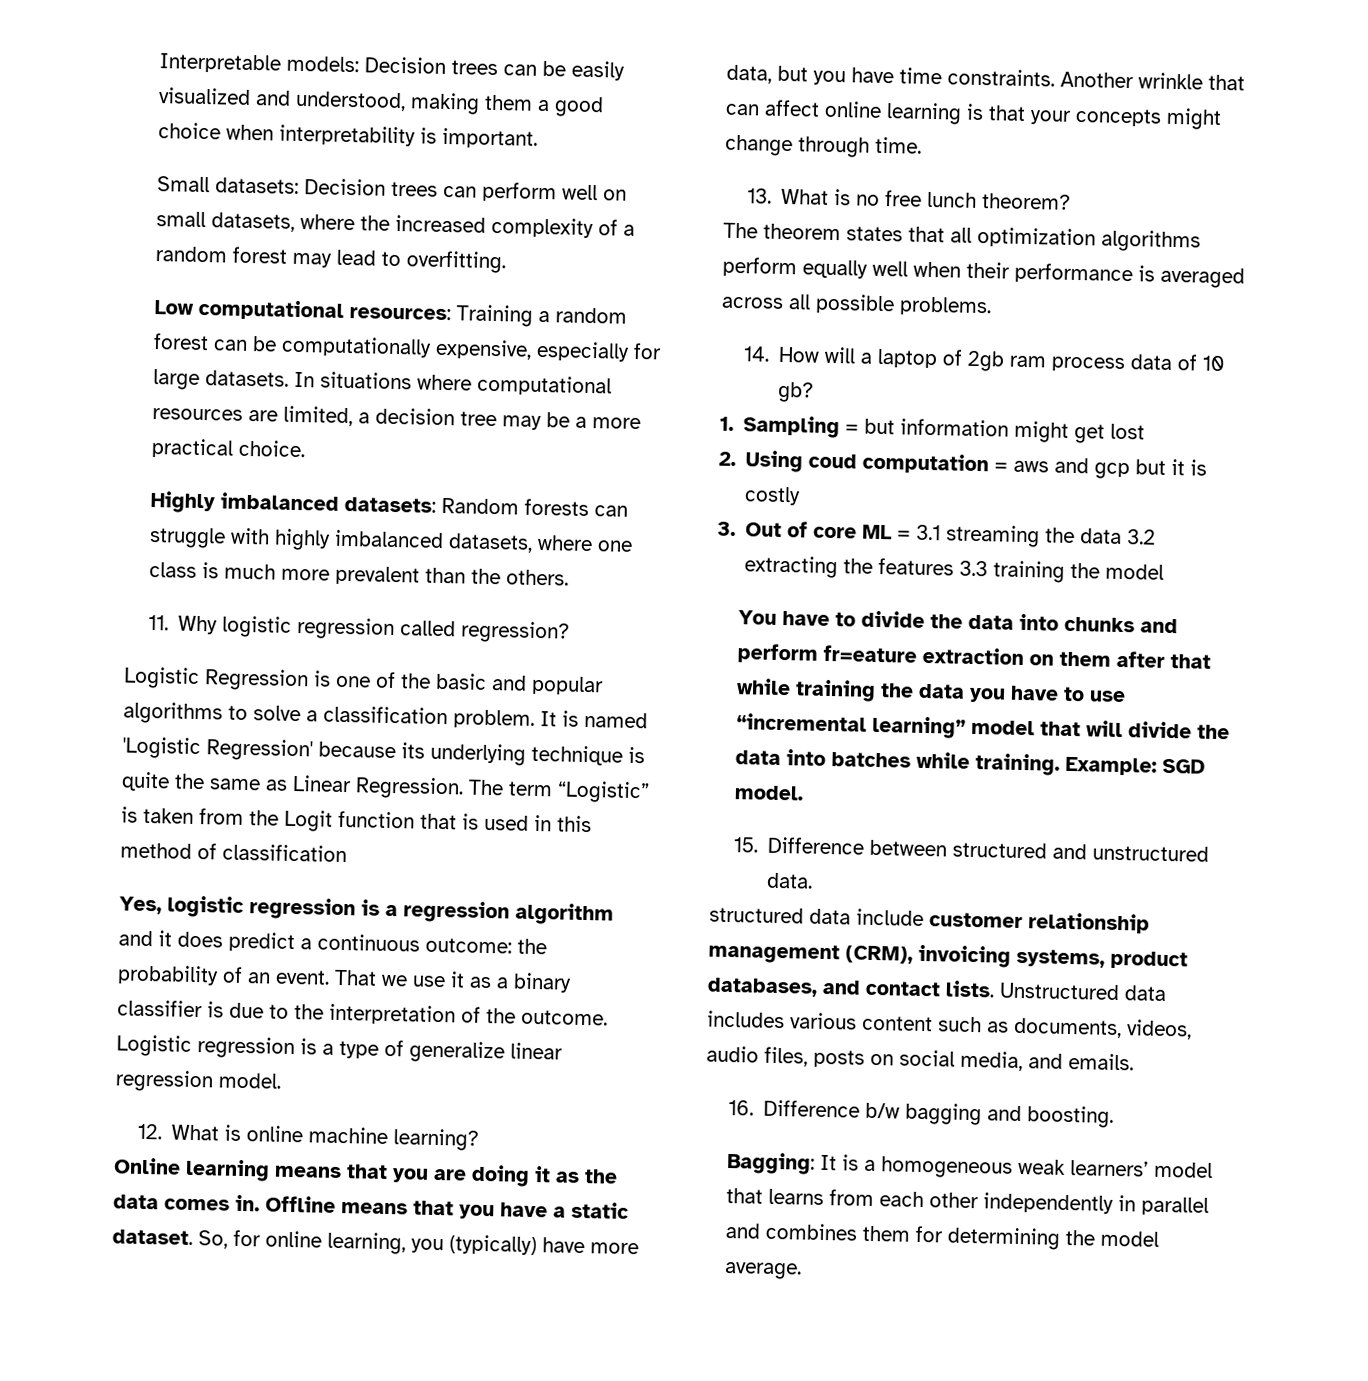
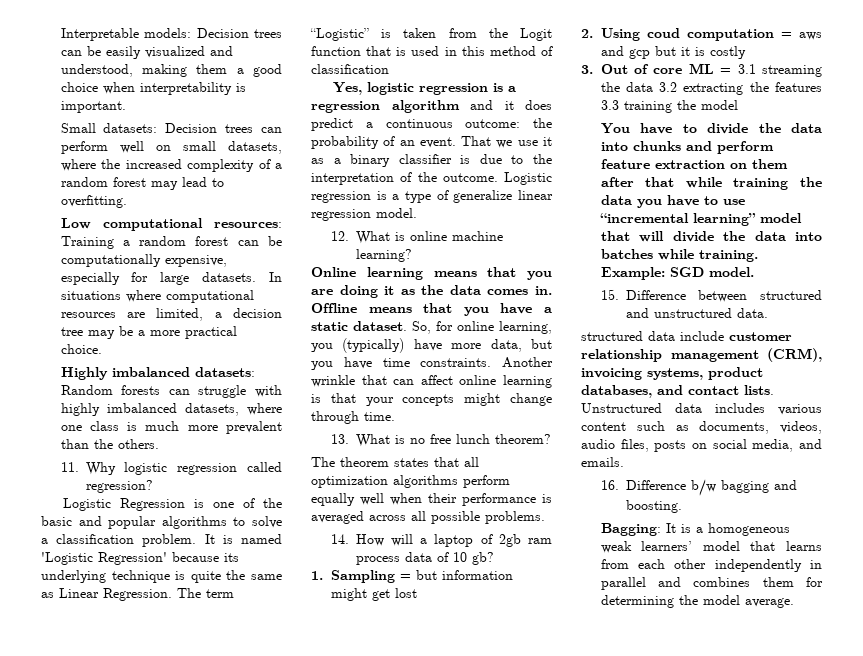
[822,644,917,663] fr=eature -> [600,159,650,169] feature

